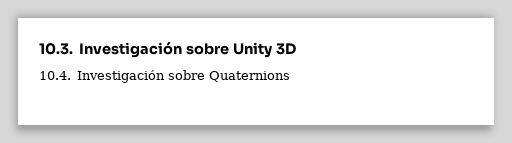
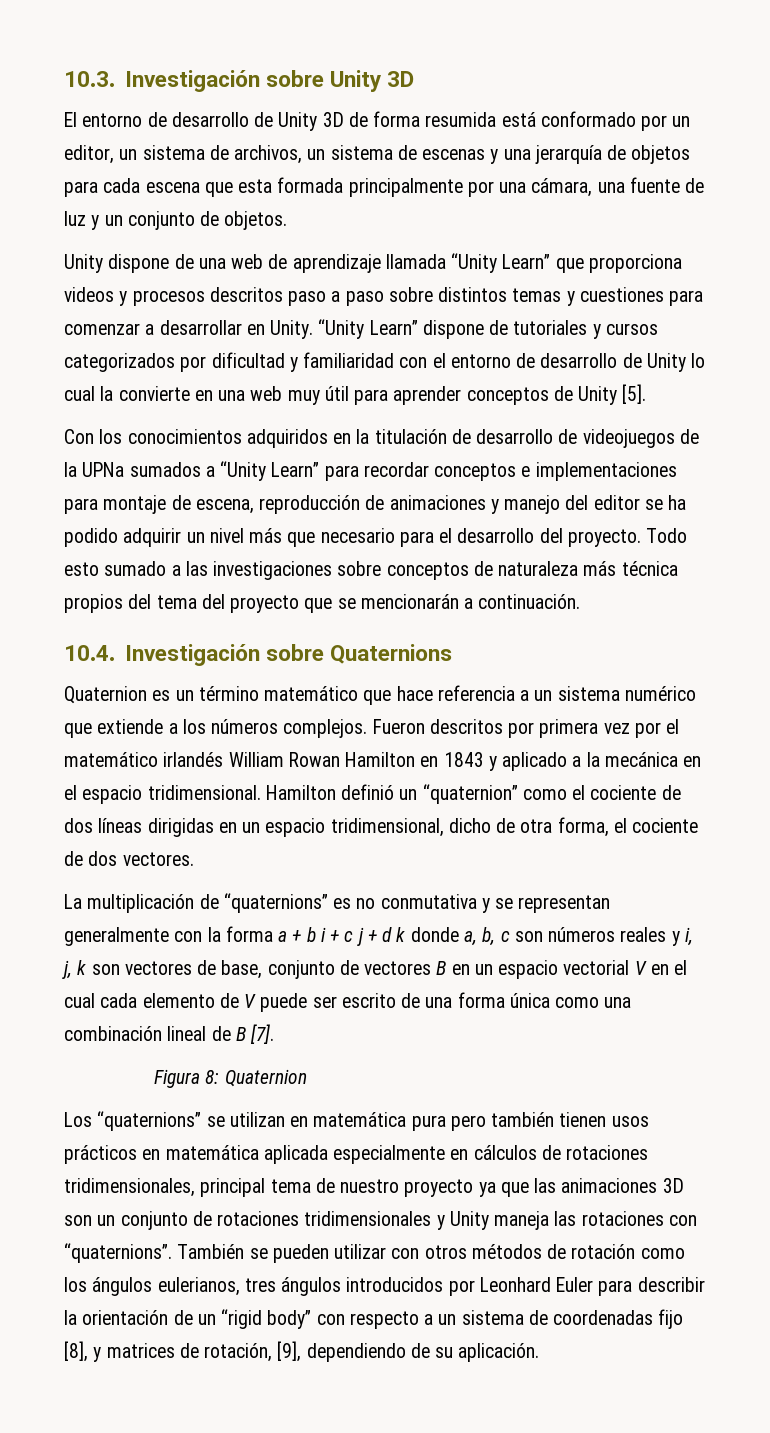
[39,70,291,83] 10.4. Investigación sobre Quaternions -> [64,111,691,131] [64,145,691,164] [64,177,705,197] [64,211,288,230] [64,253,682,273] [64,287,704,306] [64,319,658,339] [64,352,706,372] [64,384,647,405] [64,429,699,448] [64,461,677,481] [64,495,687,514] [64,528,688,547] [64,561,678,580] [64,594,581,613] [64,644,452,666] [64,685,696,705] [64,719,680,738] [64,752,702,771] [64,784,681,804] [64,817,699,837] [64,851,194,866] [64,893,611,913] [64,926,693,946] [62,960,688,979] [64,992,632,1012] [64,1024,275,1044] [154,1069,307,1088] [64,1111,649,1131] [64,1145,649,1164] [64,1178,684,1197] [64,1211,697,1230] [64,1243,685,1263] [64,1277,705,1296] [64,1309,684,1329] [64,1341,540,1362] El entorno de desarrollo de Unity 3D de forma resumida está conformado por un editor, un sistema de archivos, un sistema de escenas y una jerarquía de objetos para cada escena que esta formada principalmente por una cámara, una fuente de luz y un conjunto de objetos. // Unity dispone de una web de aprendizaje llamada “Unity Learn” que proporciona videos y procesos descritos paso a paso sobre distintos temas y cuestiones para comenzar a desarrollar en Unity. “Unity Learn” dispone de tutoriales y cursos categorizados por dificultad y familiaridad con el entorno de desarrollo de Unity lo cual la convierte en una web muy útil para aprender conceptos de Unity [5]. // Con los conocimientos adquiridos en la titulación de desarrollo de videojuegos de la UPNa sumados a “Unity Learn” para recordar conceptos e implementaciones para montaje de escena, reproducción de animaciones y manejo del editor se ha podido adquirir un nivel más que necesario para el desarrollo del proyecto. Todo esto sumado a las investigaciones sobre conceptos de naturaleza más técnica propios del tema del proyecto que se mencionarán a continuación. // 10.4. Investigación sobre Quaternions // Quaternion es un término matemático que hace referencia a un sistema numérico que extiende a los números complejos. Fueron descritos por primera vez por el matemático irlandés William Rowan Hamilton en 1843 y aplicado a la mecánica en el espacio tridimensional. Hamilton definió un “quaternion” como el cociente de dos líneas dirigidas en un espacio tridimensional, dicho de otra forma, el cociente de dos vectores. // La multiplicación de “quaternions” es no conmutativa y se representan generalmente con la forma a + b i + c j + d k donde a, b, c son números reales y i, j, k son vectores de base, conjunto de vectores B en un espacio vectorial V en el cual cada elemento de V puede ser escrito de una forma única como una combinación lineal de B [7]. // Figura 8: Quaternion // Los “quaternions” se utilizan en matemática pura pero también tienen usos prácticos en matemática aplicada especialmente en cálculos de rotaciones tridimensionales, principal tema de nuestro proyecto ya que las animaciones 3D son un conjunto de rotaciones tridimensionales y Unity maneja las rotaciones con “quaternions”. También se pueden utilizar con otros métodos de rotación como los ángulos eulerianos, tres ángulos introducidos por Leonhard Euler para describir la orientación de un “rigid body” con respecto a un sistema de coordenadas fijo [8], y matrices de rotación, [9], dependiendo de su aplicación.

